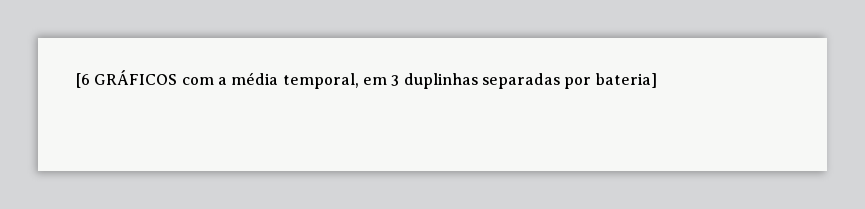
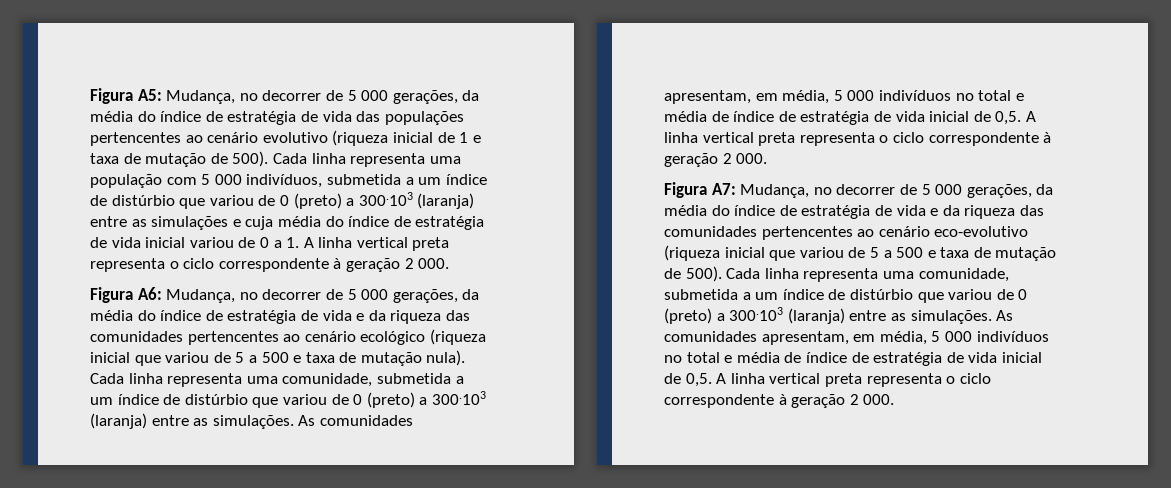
[76,70,657,89] [6 GRÁFICOS com a média temporal, em 3 duplinhas separadas por bateria] -> [90,88,480,104] [90,111,464,125] [90,130,481,146] [90,151,461,167] [90,174,487,188] [90,192,475,209] [90,216,485,230] [90,237,450,251] [90,258,450,272] [90,287,480,303] [90,310,470,324] [90,329,486,345] [90,350,466,366] [90,373,464,387] [90,391,486,408] [90,413,413,429] [664,90,1024,104] [664,111,1036,125] [664,132,1052,146] [664,153,768,167] [664,182,1054,198] [664,205,1044,219] [664,226,1029,240] [664,245,1057,261] [664,266,1009,282] [664,289,1028,303] [664,307,1014,324] [664,331,1049,345] [664,352,1042,366] [664,373,991,387] [664,394,895,408] Figura A5: Mudança, no decorrer de 5 000 gerações, da média do índice de estratégia de vida das populações pertencentes ao cenário evolutivo (riqueza inicial de 1 e taxa de mutação de 500). Cada linha representa uma população com 5 000 indivíduos, submetida a um índice de distúrbio que variou de 0 (preto) a 300.103 (laranja) entre as simulações e cuja média do índice de estratégia de vida inicial variou de 0 a 1. A linha vertical preta representa o ciclo correspondente à geração 2 000. // Figura A6: Mudança, no decorrer de 5 000 gerações, da média do índice de estratégia de vida e da riqueza das comunidades pertencentes ao cenário ecológico (riqueza inicial que variou de 5 a 500 e taxa de mutação nula). Cada linha representa uma comunidade, submetida a um índice de distúrbio que variou de 0 (preto) a 300.103 (laranja) entre as simulações. As comunidades apresentam, em média, 5 000 indivíduos no total e média de índice de estratégia de vida inicial de 0,5. A linha vertical preta representa o ciclo correspondente à geração 2 000. // Figura A7: Mudança, no decorrer de 5 000 gerações, da média do índice de estratégia de vida e da riqueza das comunidades pertencentes ao cenário eco-evolutivo (riqueza inicial que variou de 5 a 500 e taxa de mutação de 500). Cada linha representa uma comunidade, submetida a um índice de distúrbio que variou de 0 (preto) a 300.103 (laranja) entre as simulações. As comunidades apresentam, em média, 5 000 indivíduos no total e média de índice de estratégia de vida inicial de 0,5. A linha vertical preta representa o ciclo correspondente à geração 2 000.

